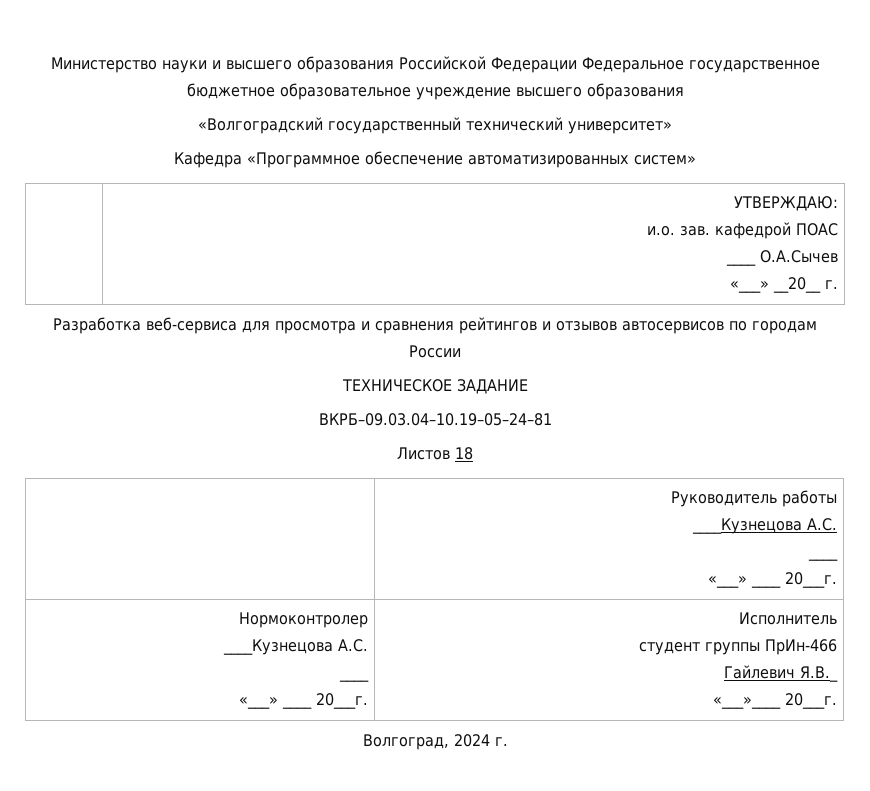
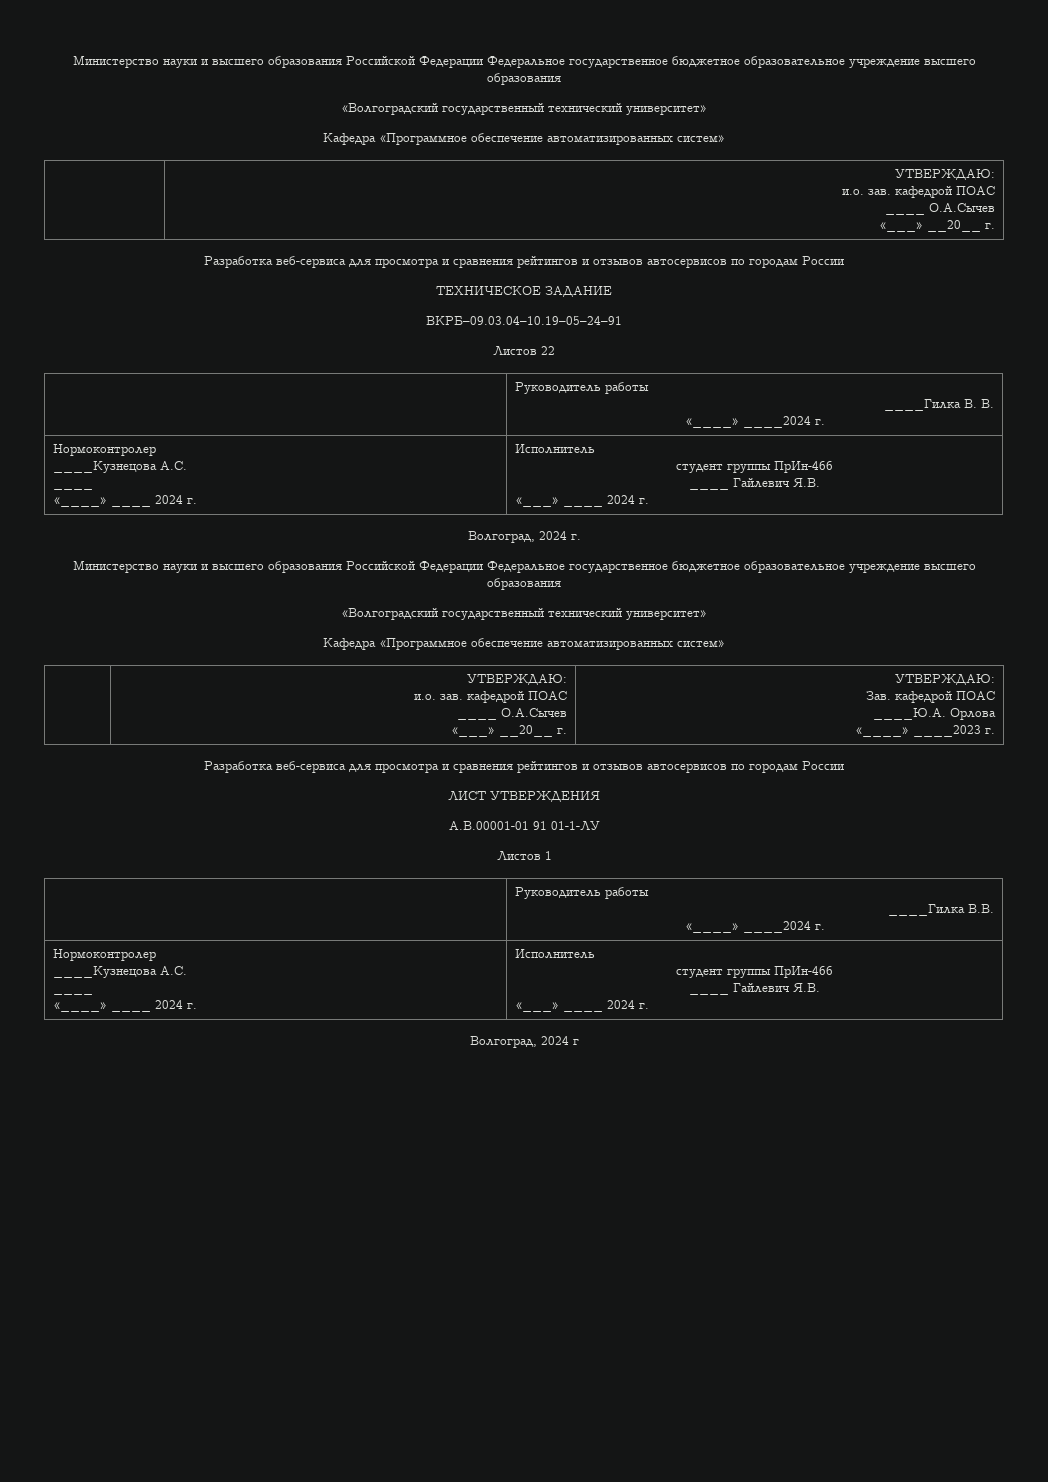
[318,413,552,426] [397,447,473,460] [671,490,838,507] [692,518,838,534] [808,557,839,561] [708,572,838,588] [239,612,369,628] [223,639,369,655] [339,678,370,682] [239,693,369,709] [739,612,838,625] [639,639,838,655] [724,665,839,682] [713,693,838,709] [362,734,508,750] ВКРБ–09.03.04–10.19–05–24–81 // Листов 18 // | Руководитель работы // ____Кузнецова А.С. // ____ // «___» ____ 20___г. // Нормоконтролер // ____Кузнецова А.С. // ____ // «___» ____ 20___г. | Исполнитель // студент группы ПрИн-466 // Гайлевич Я.В._ // «___»____ 20___г. // Волгоград, 2024 г. -> [426,316,622,325] [493,346,555,355] [515,382,650,394] [883,399,994,411] [684,416,825,428] [53,444,157,456] [53,461,188,473] [53,487,94,490] [53,497,152,507] [155,495,198,504] [515,444,596,454] [676,461,833,473] [689,478,820,490] [515,497,604,507] [607,495,650,504] [467,531,581,543] [72,560,976,573] [487,578,561,590] [341,608,707,620] [323,638,725,650] [466,674,567,685] [413,691,567,703] [456,717,497,720] [500,708,567,717] [450,725,567,737] [894,674,995,685] [865,691,995,703] [872,708,996,720] [854,725,995,737] [204,761,844,773] [448,791,600,802] [448,821,600,830] [496,851,552,860] [515,887,650,899] [887,904,994,916] [684,921,825,933] [53,949,157,961] [53,966,188,978] [53,992,94,995] [53,1002,152,1012] [155,1000,198,1009] [515,949,596,959] [676,966,833,978] [689,983,820,995] [515,1002,604,1012] [607,1000,650,1009] [469,1036,579,1048] ВКРБ–09.03.04–10.19–05–24–91 // Листов 22 // | Руководитель работы // ____Гилка В. В. // «____» ____2024 г. // Нормоконтролер // ____Кузнецова А.С. // ____ // «____» ____ 2024 г. | Исполнитель // студент группы ПрИн-466 // ____ Гайлевич Я.В. // «___» ____ 2024 г. // Волгоград, 2024 г. // Министерство науки и высшего образования Российской Федерации Федеральное государственное бюджетное образовательное учреждение высшего образования // «Волгоградский государственный технический университет» // Кафедра «Программное обеспечение автоматизированных систем» // | УТВЕРЖДАЮ: // и.о. зав. кафедрой ПОАС // ____ О.А.Сычев // «___» __20__ г. | УТВЕРЖДАЮ: // Зав. кафедрой ПОАС // ____Ю.А. Орлова // «____» ____2023 г. // Разработка веб-сервиса для просмотра и сравнения рейтингов и отзывов автосервисов по городам России // ЛИСТ УТВЕРЖДЕНИЯ // А.В.00001-01 91 01-1-ЛУ // Листов 1 // | Руководитель работы // ____Гилка В.В. // «____» ____2024 г. // Нормоконтролер // ____Кузнецова А.С. // ____ // «____» ____ 2024 г. | Исполнитель // студент группы ПрИн-466 // ____ Гайлевич Я.В. // «___» ____ 2024 г. // Волгоград, 2024 г

